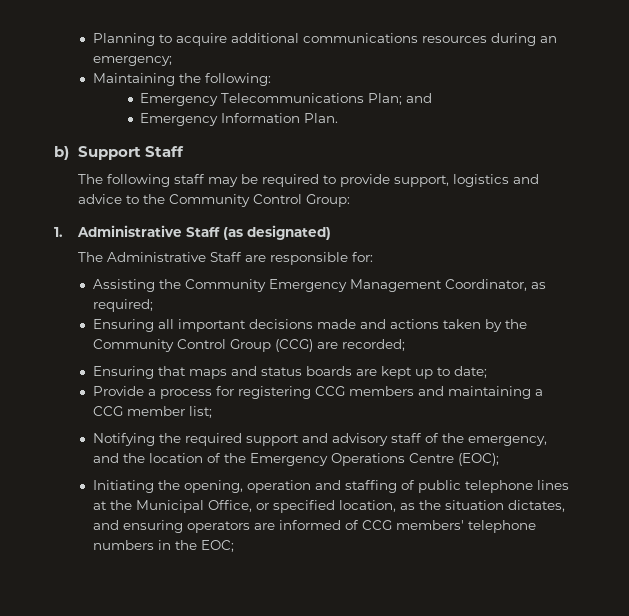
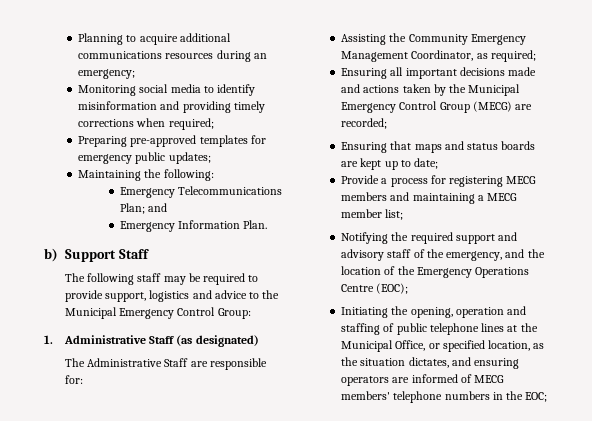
(172, 61) none -> [78,84,256,96] [78,101,265,113] [78,118,214,130] [78,135,266,147] [78,152,211,164] // Monitoring social media to identify misinformation and providing timely corrections when required; // Preparing pre-approved templates for emergency public updates;
[168,194,250,207] Community -> [64,307,175,319] Municipal Emergency
[92,339,174,352] Community -> [468,84,521,96] [341,102,397,113] Municipal Emergency
[274,339,313,352] (CCG) -> [472,101,512,112] (MECG)
[314,386,345,396] CCG -> [506,176,537,184] MECG
[92,406,123,416] CCG -> [487,193,518,201] MECG
[361,520,392,530] CCG -> [474,375,505,383] MECG

